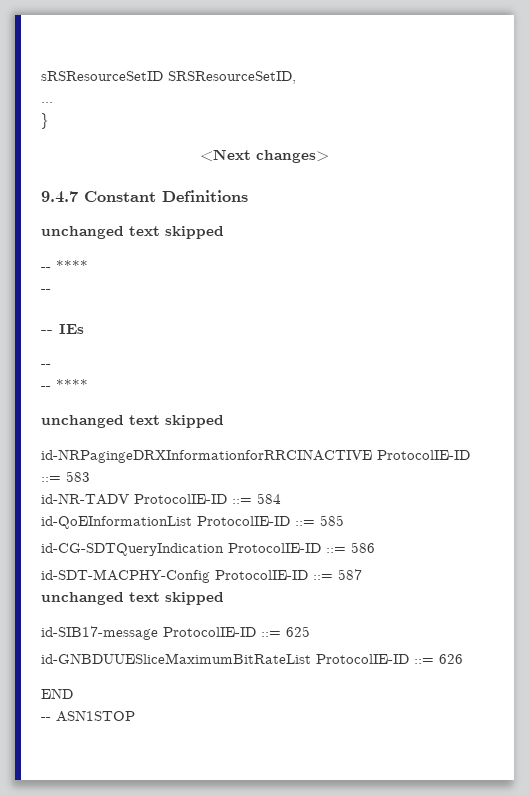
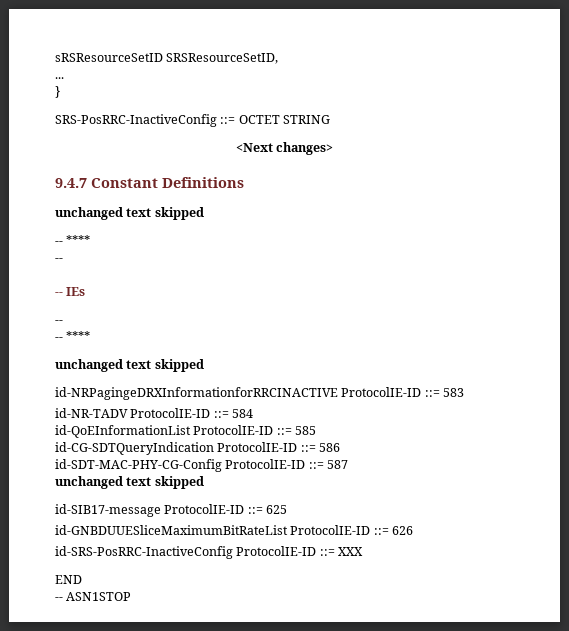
(49, 121) none -> [55,114,331,127] // SRS-PosRRC-InactiveConfig ::= OCTET STRING
[41,569,210,583] id-SDT-MACPHY-Config -> [55,459,222,472] id-SDT-MAC-PHY-CG-Config
(463, 659) none -> [55,546,364,559] // id-SRS-PosRRC-InactiveConfig ProtocolIE-ID ::= XXX

